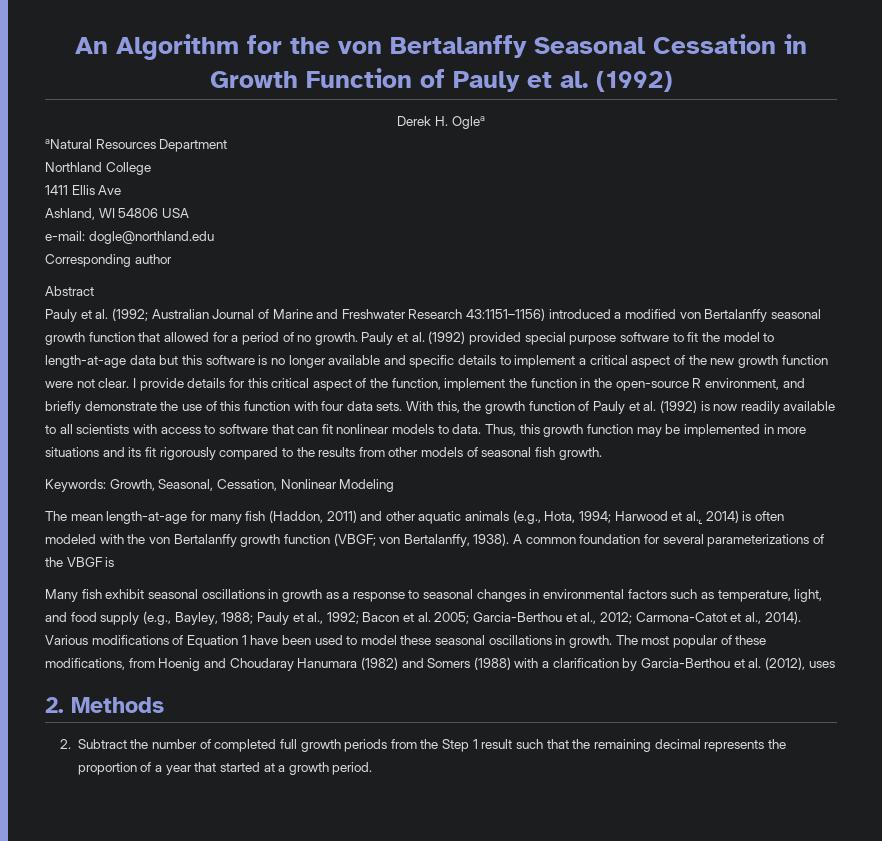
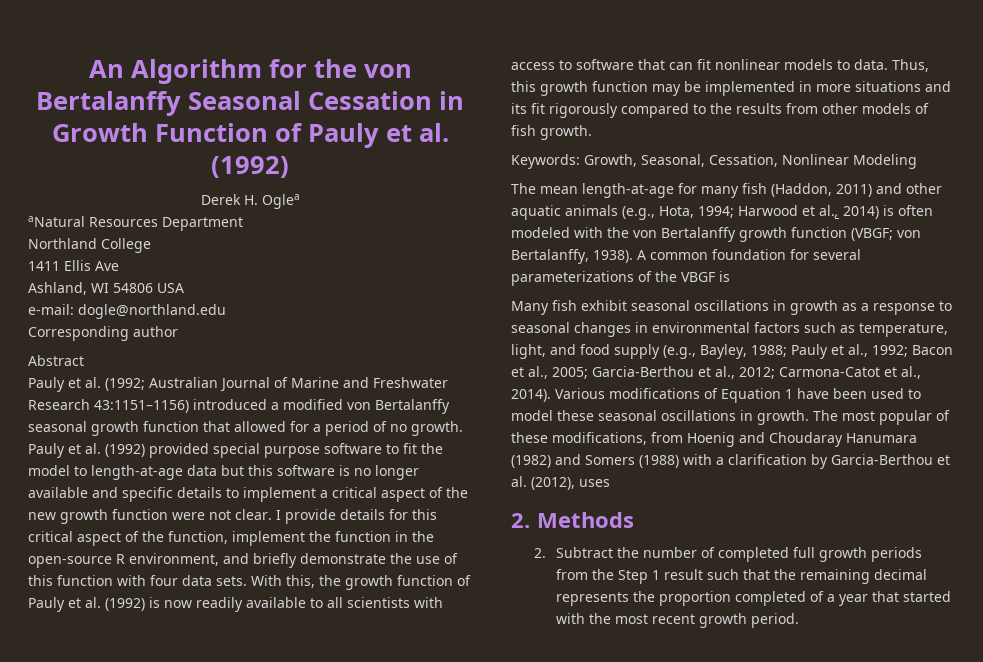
[481,447,532,457] seasonal -> (929, 108) none
[417,612,431,622] al. -> [528,366,548,379] al.,
(137, 768) none -> [735,591,807,606] completed
[263,763,286,772] at a -> [556,613,696,624] with the most recent

